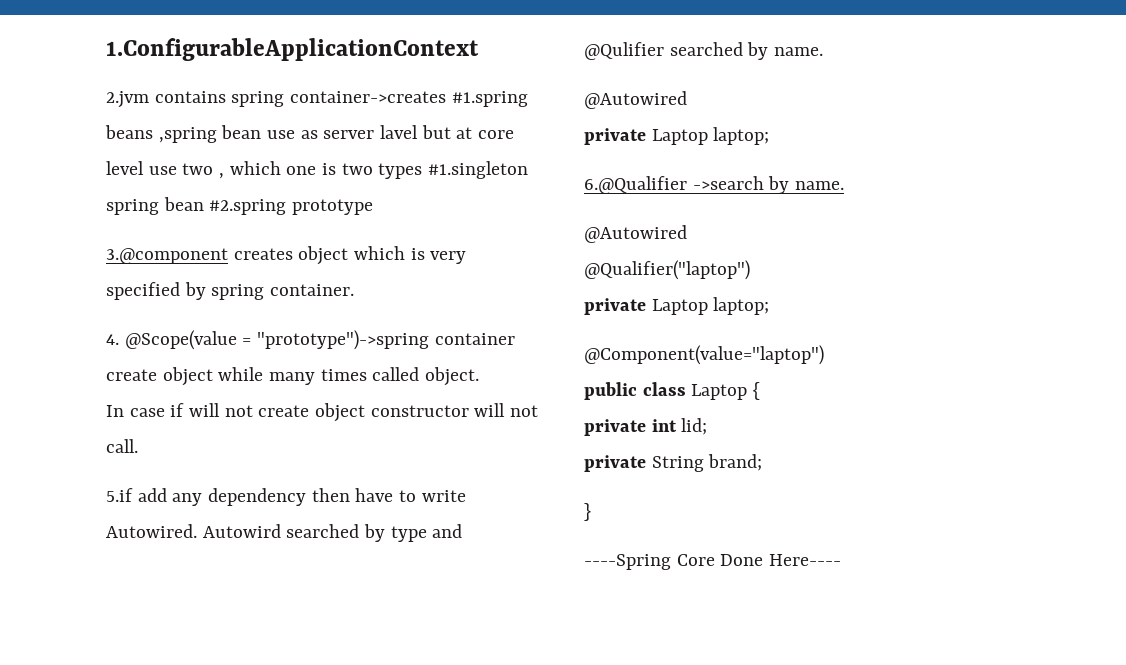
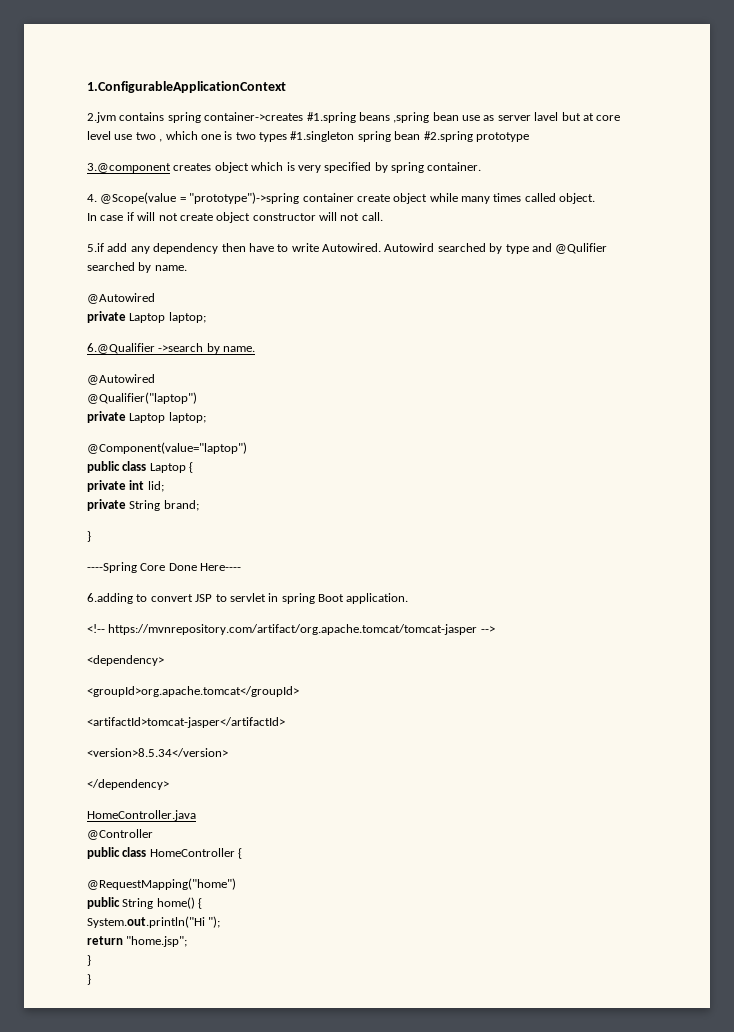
(842, 560) none -> [87,593,409,604] [87,624,495,635] [87,655,164,666] [87,686,299,697] [87,717,285,728] [87,748,228,757] [87,779,169,790] [87,810,196,821] [87,829,153,840] [87,847,243,859] [87,878,236,890] [87,897,203,909] [87,916,221,928] [87,936,188,947] [87,955,91,966] [87,974,91,985] // 6.adding to convert JSP to servlet in spring Boot application. // <!-- https://mvnrepository.com/artifact/org.apache.tomcat/tomcat-jasper --> // <dependency> // <groupId>org.apache.tomcat</groupId> // <artifactId>tomcat-jasper</artifactId> // <version>8.5.34</version> // </dependency> // HomeController.java // @Controller // public class HomeController { // @RequestMapping("home") // public String home() { // System.out.println("Hi "); // return "home.jsp"; // } // }

